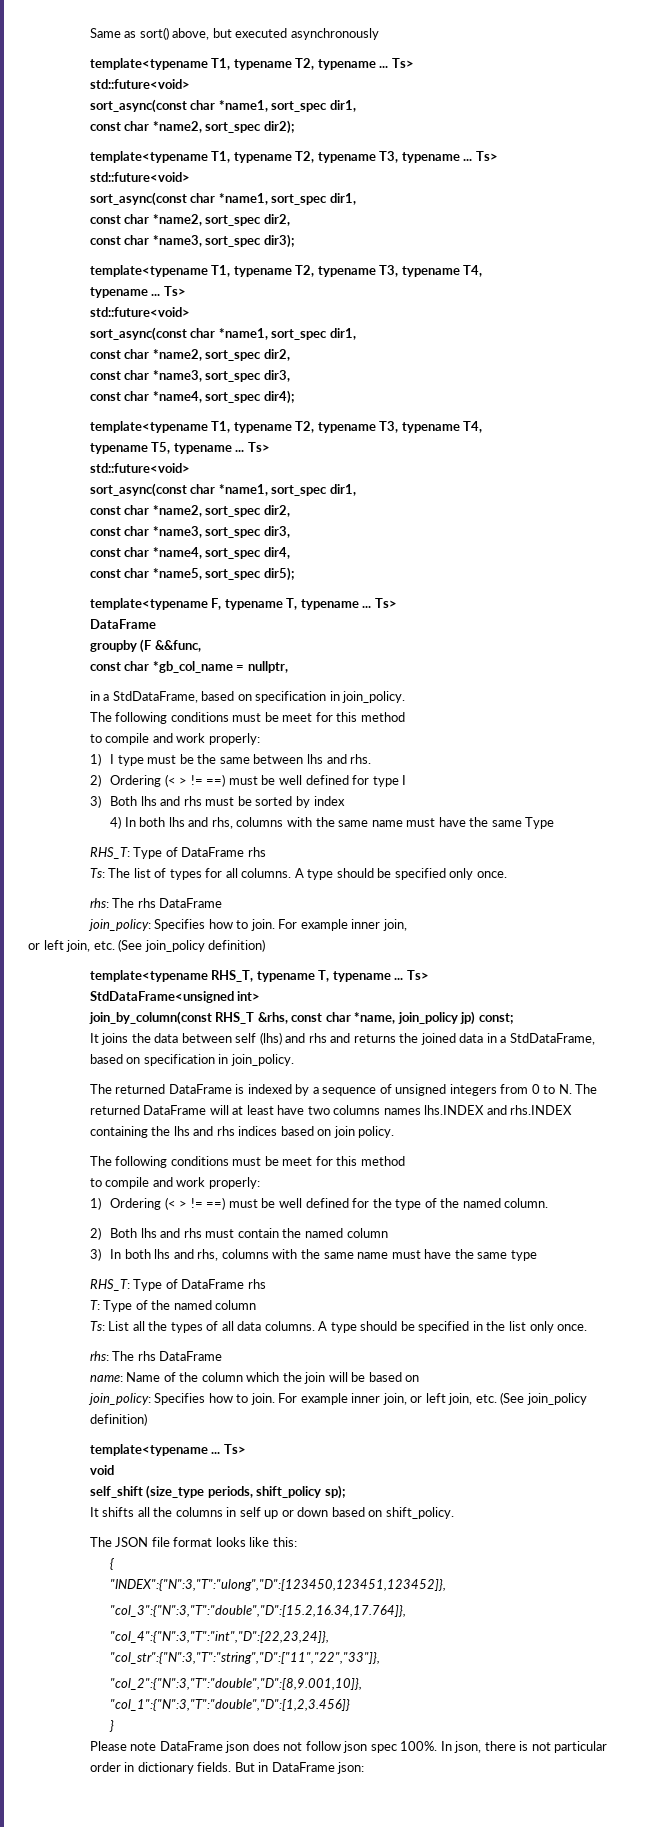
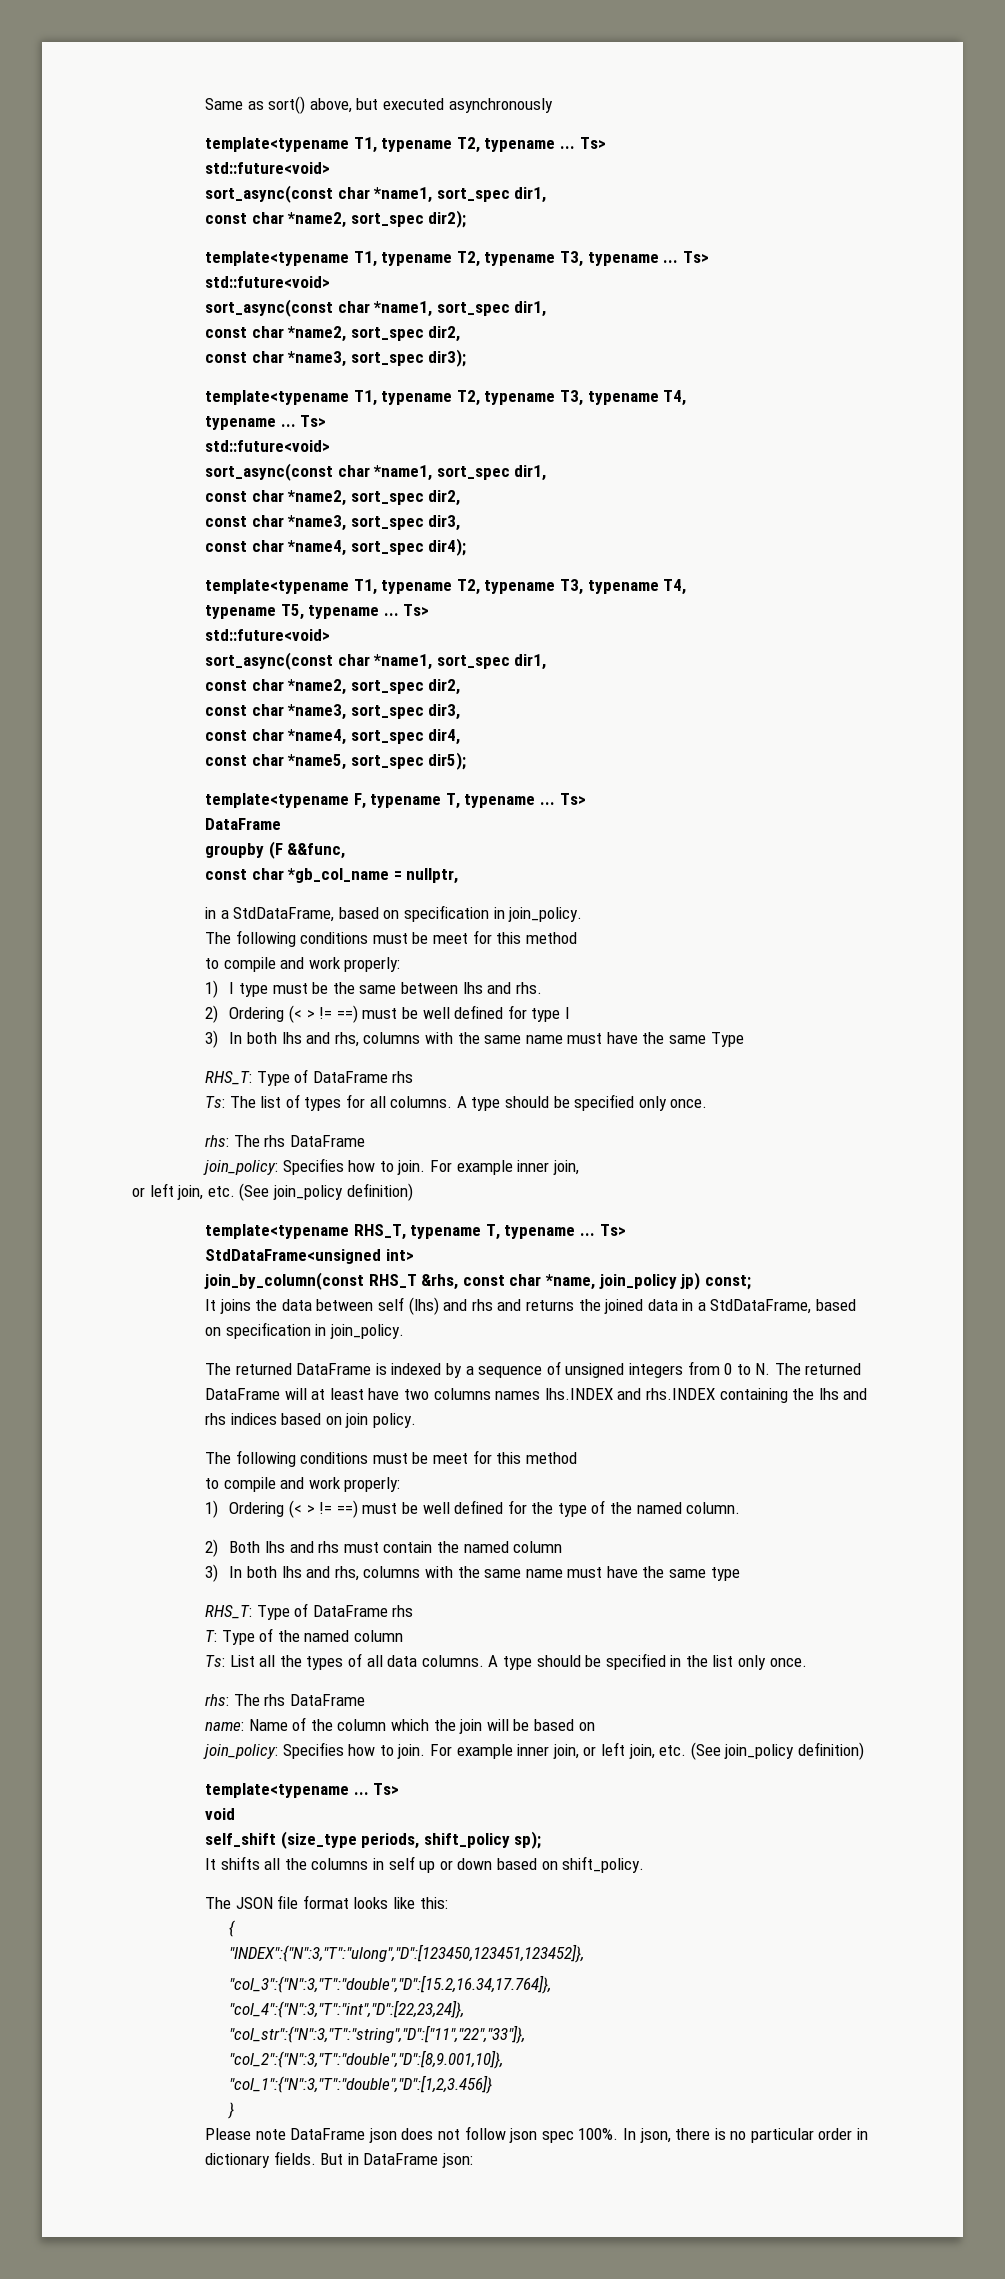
[110,796,345,808] [110,816,122,829] Both lhs and rhs must be sorted by index // 4) -> (219, 1039) none
[531,1742,551,1751] not -> [730,2131,747,2140] no

